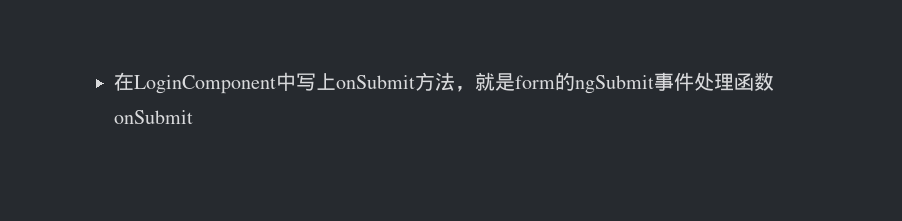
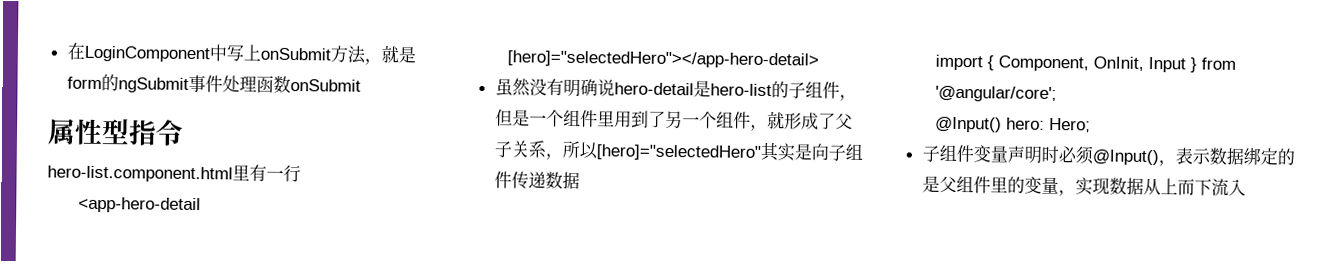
(193, 117) none -> [47,118,184,146] [47,164,301,183] [77,196,201,214] [506,50,819,69] [494,78,857,101] [494,109,853,132] [493,140,863,162] [493,171,580,190] [934,54,1236,73] [934,85,1057,103] [934,116,1091,133] [921,144,1295,167] [921,175,1246,197] // 属性型指令 // hero-list.component.html里有一行 // <app-hero-detail [hero]="selectedHero"></app-hero-detail> // 虽然没有明确说hero-detail是hero-list的子组件，但是一个组件里用到了另一个组件，就形成了父子关系，所以[hero]="selectedHero"其实是向子组件传递数据 // import { Component, OnInit, Input } from '@angular/core'; // @Input() hero: Hero; // 子组件变量声明时必须@Input()，表示数据绑定的是父组件里的变量，实现数据从上而下流入

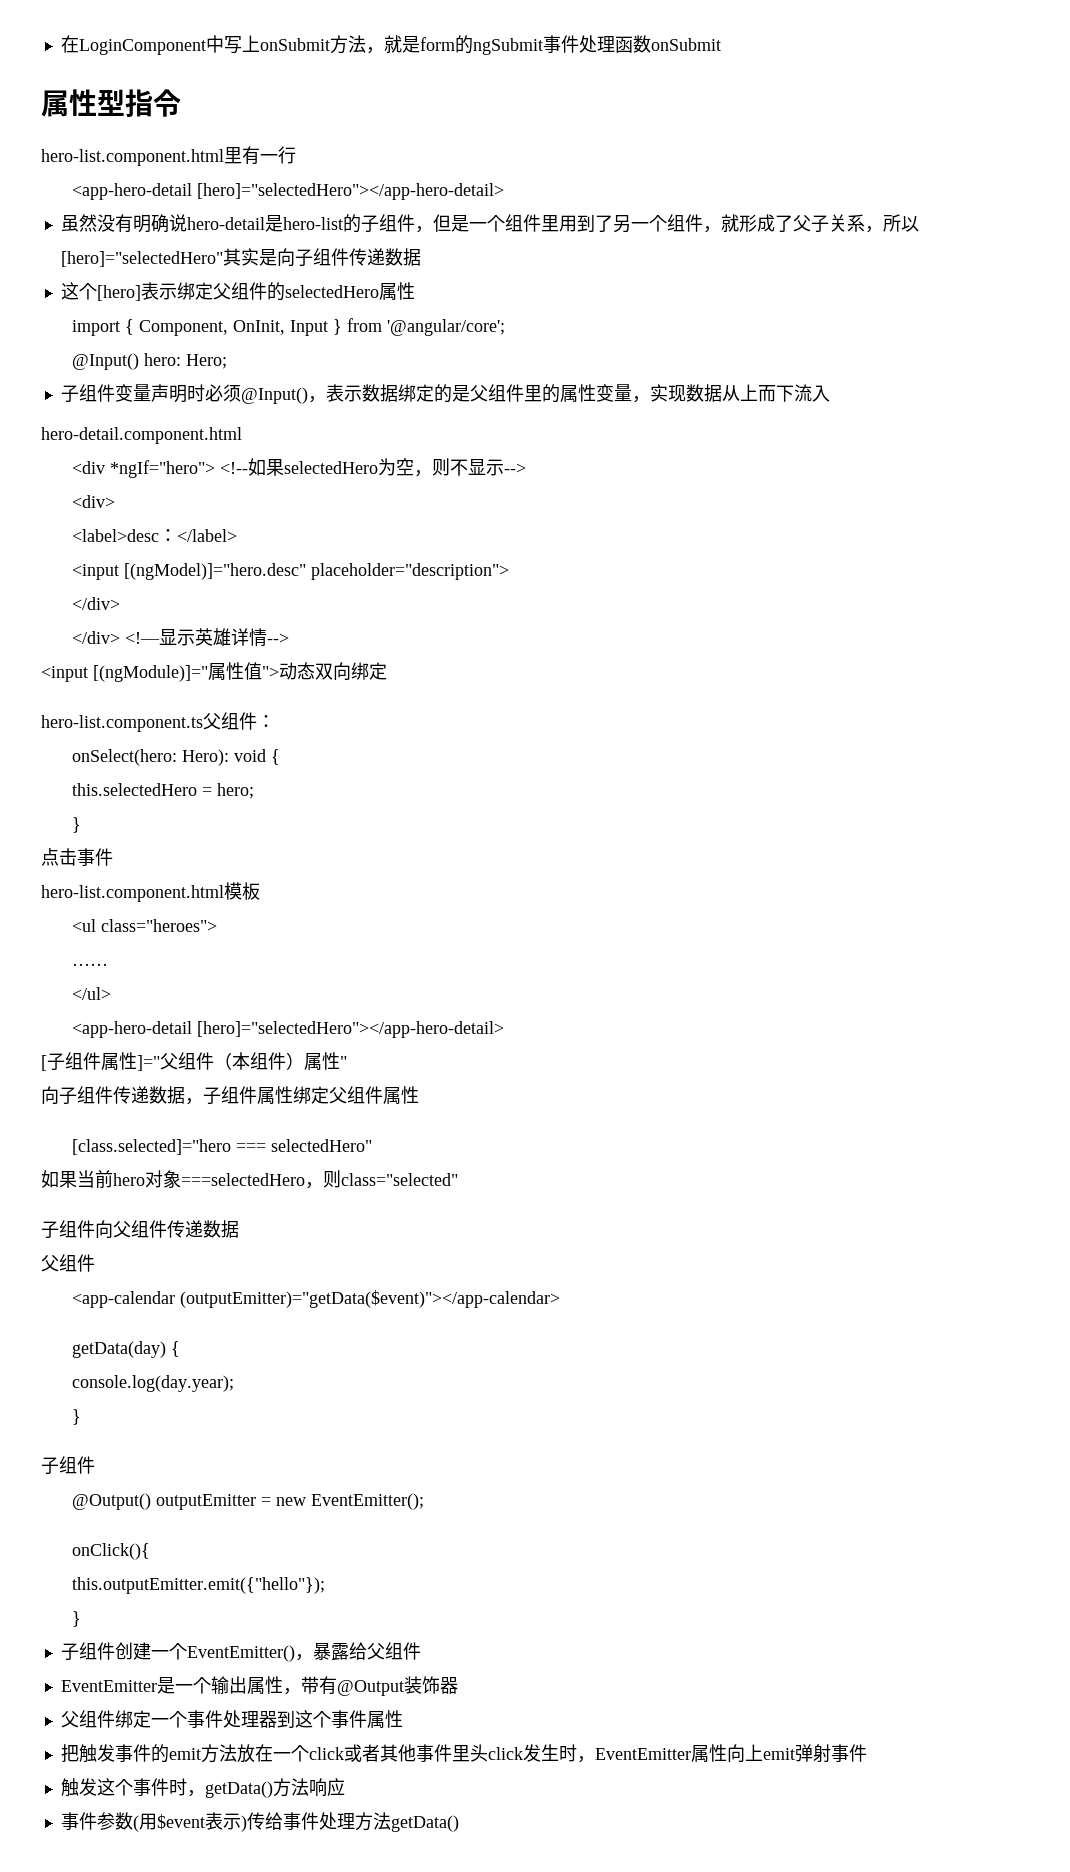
(580, 180) none -> [60,282,415,301] // 这个[hero]表示绑定父组件的selectedHero属性
(1025, 185) none -> [559,384,596,402] 属性
(1246, 187) none -> [41,427,242,444] [71,458,526,478] [71,495,115,508] [71,529,237,542] [71,563,509,580] [71,597,120,610] [71,628,289,647] [41,662,387,682] [41,712,275,732] [71,749,280,766] [71,783,254,799] [71,817,81,833] [41,848,113,866] [41,882,260,902] [71,919,217,932] [71,963,108,966] [71,987,111,1000] [71,1021,504,1038] [41,1052,347,1071] [41,1086,419,1105] [71,1139,372,1155] [41,1170,458,1189] [41,1220,239,1239] [41,1254,95,1272] [71,1290,560,1308] [71,1341,180,1358] [71,1375,234,1392] [71,1409,81,1425] [41,1456,95,1475] [71,1493,424,1510] [71,1543,150,1560] [71,1577,325,1594] [71,1611,81,1627] [60,1642,421,1662] [60,1676,458,1696] [60,1710,403,1728] [60,1744,867,1763] [60,1778,345,1798] [60,1812,459,1832] // hero-detail.component.html // <div *ngIf="hero"> <!--如果selectedHero为空，则不显示--> // <div> // <label>desc：</label> // <input [(ngModel)]="hero.desc" placeholder="description"> // </div> // </div> <!—显示英雄详情--> // <input [(ngModule)]="属性值">动态双向绑定 // hero-list.component.ts父组件： // onSelect(hero: Hero): void { // this.selectedHero = hero; // } // 点击事件 // hero-list.component.html模板 // <ul class="heroes"> // …… // </ul> // <app-hero-detail [hero]="selectedHero"></app-hero-detail> // [子组件属性]="父组件（本组件）属性" // 向子组件传递数据，子组件属性绑定父组件属性 // [class.selected]="hero === selectedHero" // 如果当前hero对象===selectedHero，则class="selected" // 子组件向父组件传递数据 // 父组件 // <app-calendar (outputEmitter)="getData($event)"></app-calendar> // getData(day) { // console.log(day.year); // } // 子组件 // @Output() outputEmitter = new EventEmitter(); // onClick(){ // this.outputEmitter.emit({"hello"}); // } // 子组件创建一个EventEmitter()，暴露给父组件 // EventEmitter是一个输出属性，带有@Output装饰器 // 父组件绑定一个事件处理器到这个事件属性 // 把触发事件的emit方法放在一个click或者其他事件里头click发生时，EventEmitter属性向上emit弹射事件 // 触发这个事件时，getData()方法响应 // 事件参数(用$event表示)传给事件处理方法getData()

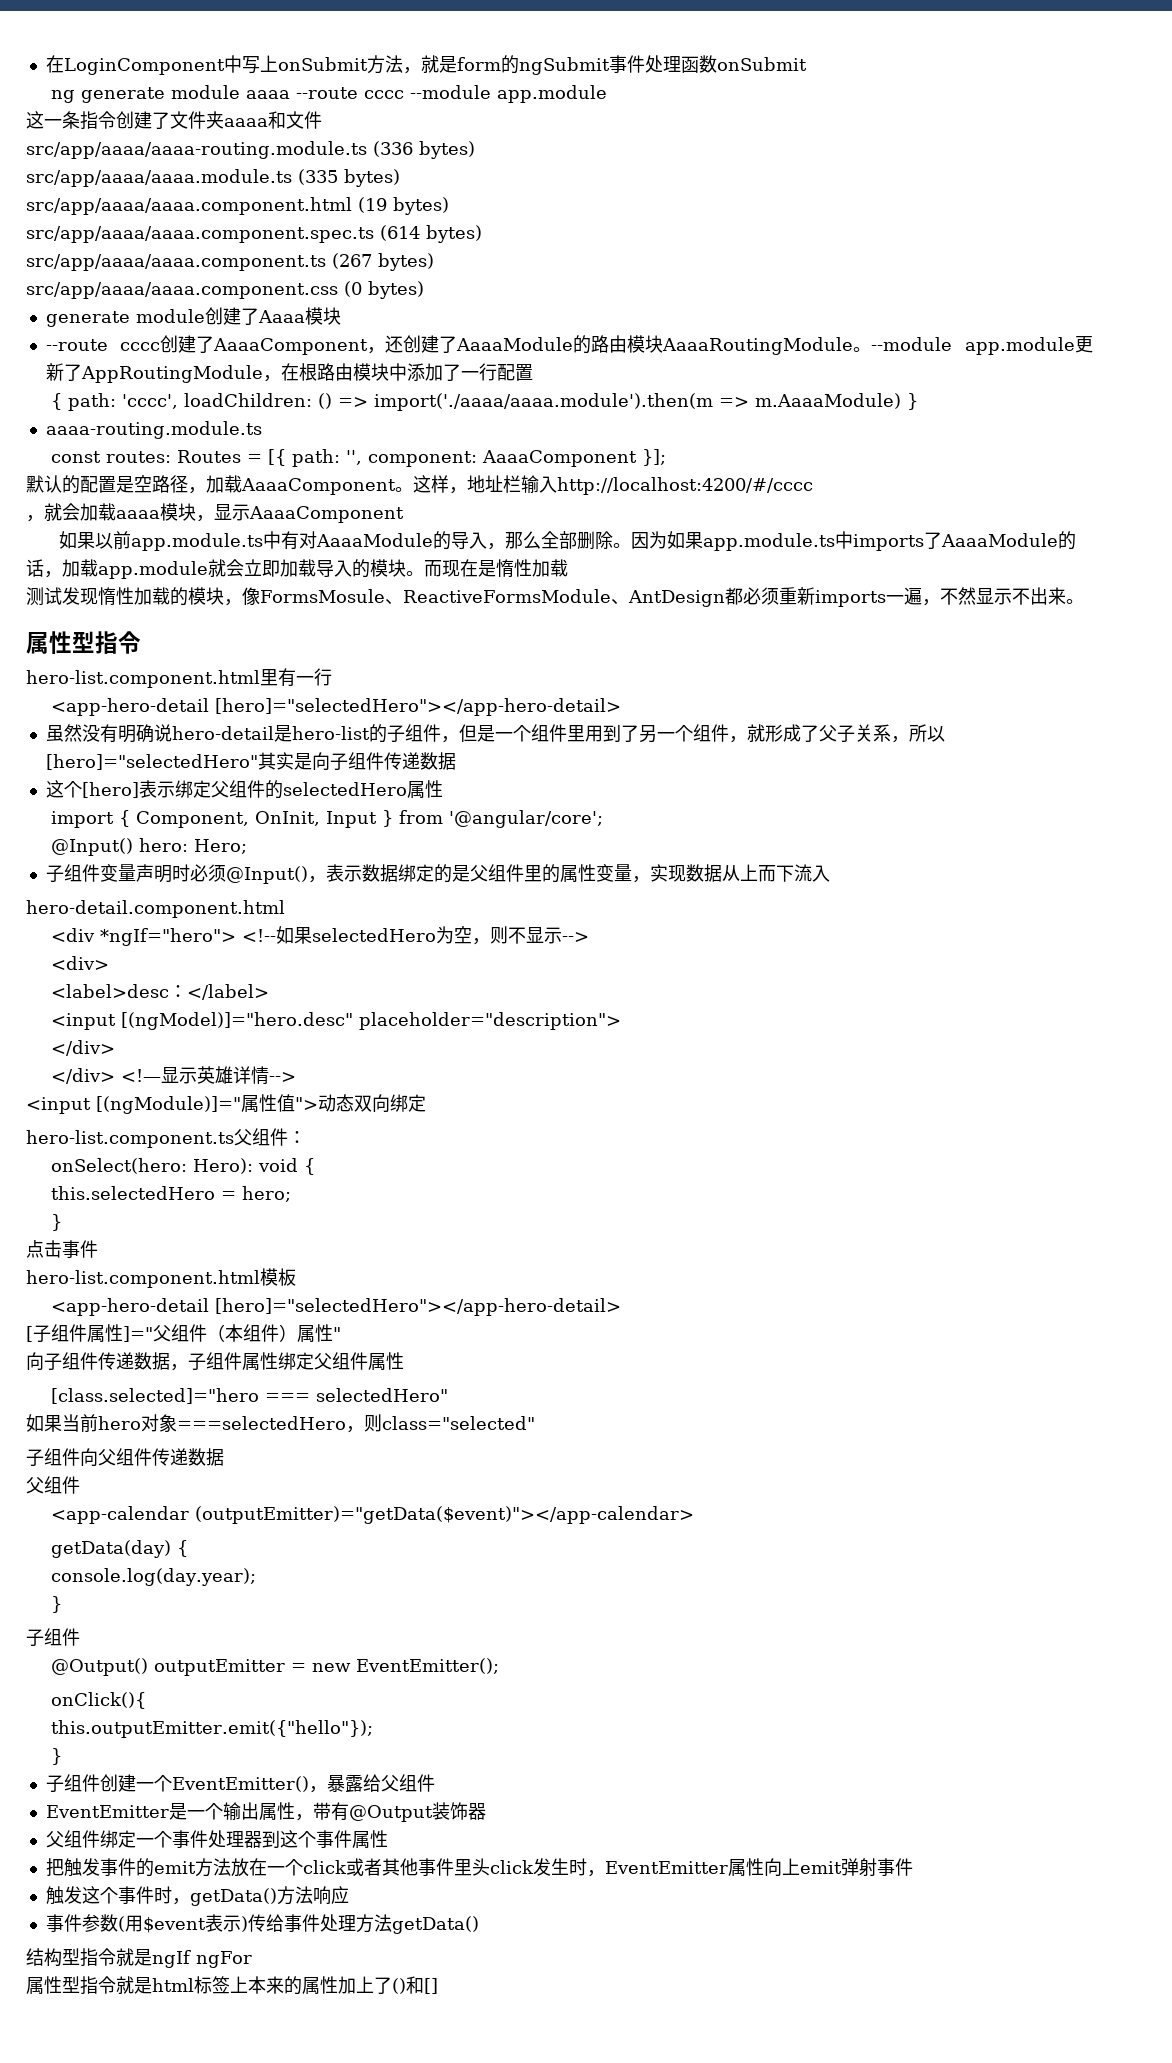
(721, 44) none -> [50,85,607,103] [26,111,322,130] [26,141,475,159] [26,169,400,187] [26,197,449,215] [26,225,482,243] [26,253,434,271] [26,281,424,299] [45,307,341,327] [45,335,1093,355] [45,363,533,383] [50,393,918,411] [45,421,262,439] [50,449,666,467] [26,475,813,495] [26,503,404,523] [58,531,1076,551] [26,559,568,579] [26,587,1084,607] // ng generate module aaaa --route cccc --module app.module // 这一条指令创建了文件夹aaaa和文件 // src/app/aaaa/aaaa-routing.module.ts (336 bytes) // src/app/aaaa/aaaa.module.ts (335 bytes) // src/app/aaaa/aaaa.component.html (19 bytes) // src/app/aaaa/aaaa.component.spec.ts (614 bytes) // src/app/aaaa/aaaa.component.ts (267 bytes) // src/app/aaaa/aaaa.component.css (0 bytes) // generate module创建了Aaaa模块 // --route cccc创建了AaaaComponent，还创建了AaaaModule的路由模块AaaaRoutingModule。--module app.module更新了AppRoutingModule，在根路由模块中添加了一行配置 // { path: 'cccc', loadChildren: () => import('./aaaa/aaaa.module').then(m => m.AaaaModule) } // aaaa-routing.module.ts // const routes: Routes = [{ path: '', component: AaaaComponent }]; // 默认的配置是空路径，加载AaaaComponent。这样，地址栏输入http://localhost:4200/#/cccc // ，就会加载aaaa模块，显示AaaaComponent // 如果以前app.module.ts中有对AaaaModule的导入，那么全部删除。因为如果app.module.ts中imports了AaaaModule的话，加载app.module就会立即加载导入的模块。而现在是惰性加载 // 测试发现惰性加载的模块，像FormsMosule、ReactiveFormsModule、AntDesign都必须重新imports一遍，不然显示不出来。
[71,919,217,932] [71,963,108,966] [71,987,111,1000] // <ul class="heroes"> // …… // </ul> -> (296, 1277) none
(459, 1823) none -> [26,1948,252,1968] [26,1976,438,1995] // 结构型指令就是ngIf ngFor // 属性型指令就是html标签上本来的属性加上了()和[]

